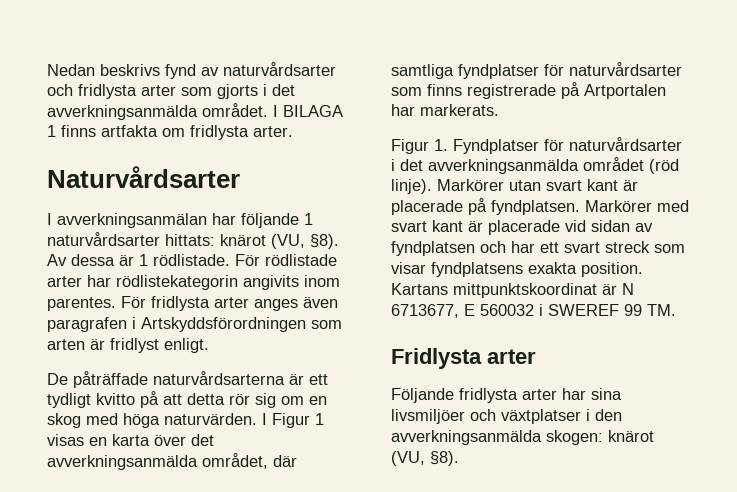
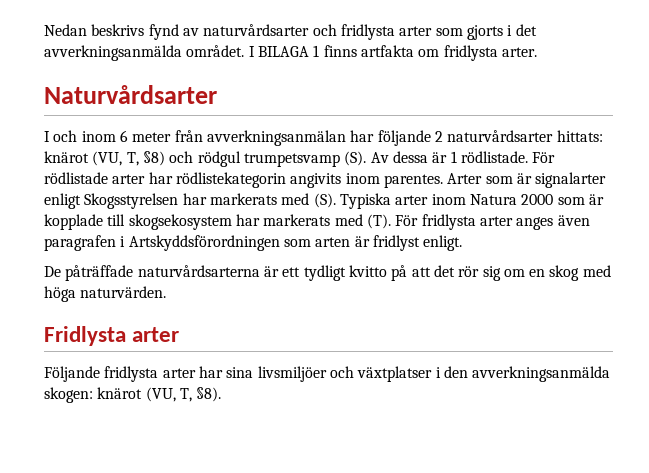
(52, 219) none -> [53,130,203,142] och inom 6 meter från
[304,213,313,225] 1 -> [434,131,443,142] 2
[310,234,339,249] §8). -> [126,151,367,167] T, §8) och rödgul trumpetsvamp (S).
(116, 304) none -> [447,172,607,188] [44,193,604,209] [44,214,391,230] Arter som är signalarter enligt Skogsstyrelsen har markerats med (S). Typiska arter inom Natura 2000 som är kopplade till skogsekosystem har markerats med (T).
[187,393,225,405] detta -> [433,265,455,277] det
[262,413,324,428] [47,434,214,446] [47,453,297,470] [391,62,682,79] [391,82,666,99] [391,104,499,116] [391,137,682,154] [391,157,679,174] [391,179,638,194] [391,198,689,215] [391,220,653,235] [391,241,685,256] [391,262,643,277] [391,283,634,298] [391,304,676,318] I Figur 1 visas en karta över det avverkningsanmälda området, där samtliga fyndplatser för naturvårdsarter som finns registrerade på Artportalen har markerats. // Figur 1. Fyndplatser för naturvårdsarter i det avverkningsanmälda området (röd linje). Markörer utan svart kant är placerade på fyndplatsen. Markörer med svart kant är placerade vid sidan av fyndplatsen och har ett svart streck som visar fyndplatsens exakta position. Kartans mittpunktskoordinat är N 6713677, E 560032 i SWEREF 99 TM. -> (167, 292) none
(425, 458) none -> [179,388,192,402] T,

